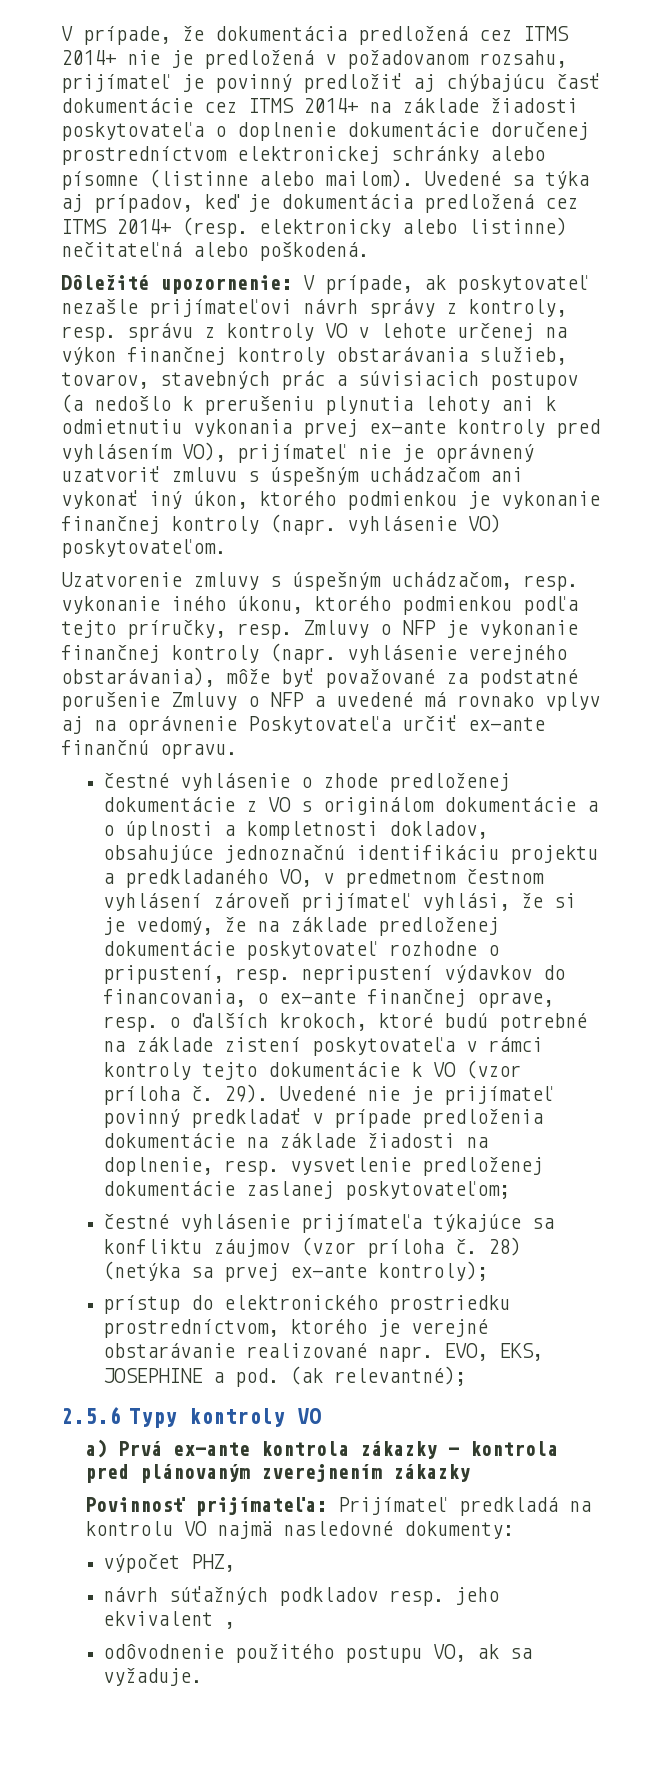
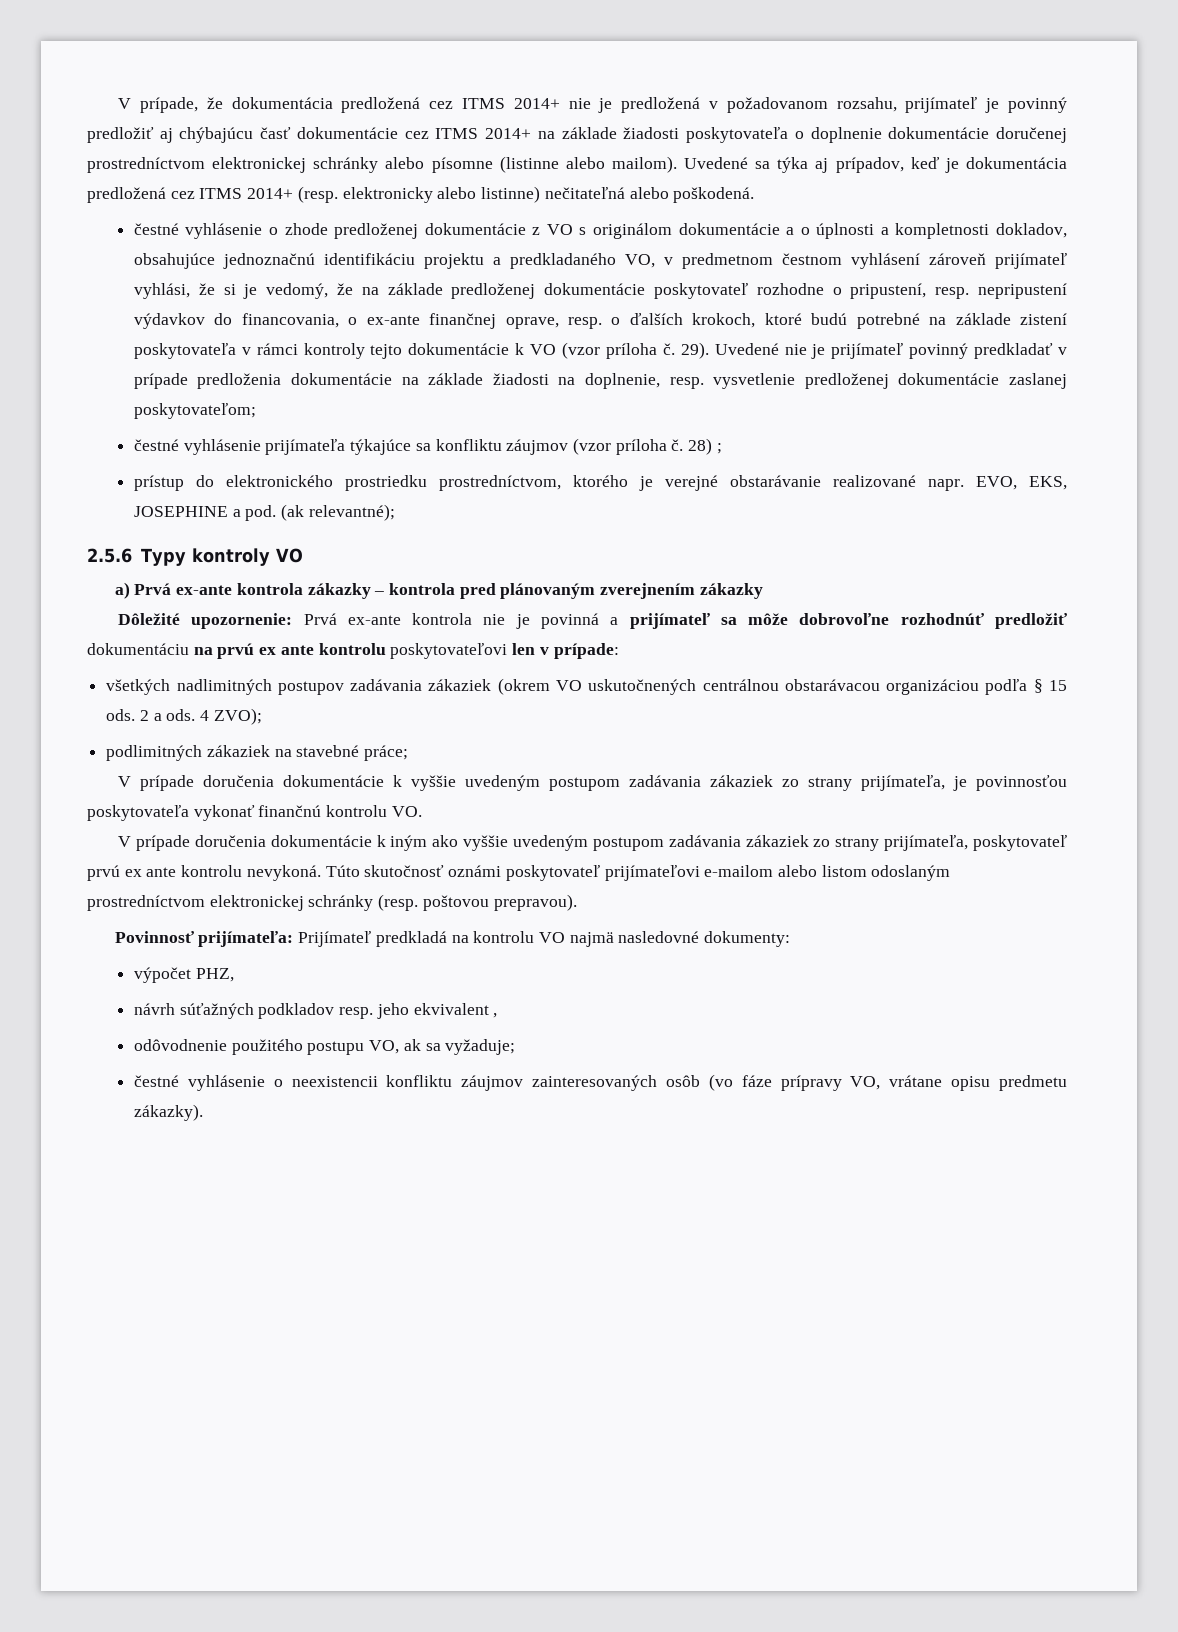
[61,275,589,294] [61,299,567,318] [61,323,567,342] [61,347,567,365] [61,371,578,390] [61,394,556,415] [61,419,600,438] [61,442,534,463] [61,466,523,486] [61,490,600,510] [61,514,501,535] [61,539,226,558] [61,572,578,591] [61,596,578,615] [61,620,578,639] [61,643,567,664] [61,667,578,688] [61,692,600,711] [61,715,545,735] [61,740,237,759] // Dôležité upozornenie: V prípade, ak poskytovateľ nezašle prijímateľovi návrh správy z kontroly, resp. správu z kontroly VO v lehote určenej na výkon finančnej kontroly obstarávania služieb, tovarov, stavebných prác a súvisiacich postupov (a nedošlo k prerušeniu plynutia lehoty ani k odmietnutiu vykonania prvej ex-ante kontroly pred vyhlásením VO), prijímateľ nie je oprávnený uzatvoriť zmluvu s úspešným uchádzačom ani vykonať iný úkon, ktorého podmienkou je vykonanie finančnej kontroly (napr. vyhlásenie VO) poskytovateľom. // Uzatvorenie zmluvy s úspešným uchádzačom, resp. vykonanie iného úkonu, ktorého podmienkou podľa tejto príručky, resp. Zmluvy o NFP je vykonanie finančnej kontroly (napr. vyhlásenie verejného obstarávania), môže byť považované za podstatné porušenie Zmluvy o NFP a uvedené má rovnako vplyv aj na oprávnenie Poskytovateľa určiť ex-ante finančnú opravu. -> (755, 195) none
[103,1261,489,1282] (netýka sa prvej ex-ante kontroly); -> [716,443,722,454] ;
(471, 1473) none -> [118,613,1067,629] [87,643,619,659] [106,678,1067,695] [106,708,262,725] [106,745,409,761] [118,775,1067,791] [87,805,422,821] [118,835,1067,851] [87,865,951,881] [87,894,577,911] // Dôležité upozornenie: Prvá ex-ante kontrola nie je povinná a prijímateľ sa môže dobrovoľne rozhodnúť predložiť dokumentáciu na prvú ex ante kontrolu poskytovateľovi len v prípade: // všetkých nadlimitných postupov zadávania zákaziek (okrem VO uskutočnených centrálnou obstarávacou organizáciou podľa § 15 ods. 2 a ods. 4 ZVO); // podlimitných zákaziek na stavebné práce; // V prípade doručenia dokumentácie k vyššie uvedeným postupom zadávania zákaziek zo strany prijímateľa, je povinnosťou poskytovateľa vykonať finančnú kontrolu VO. // V prípade doručenia dokumentácie k iným ako vyššie uvedeným postupom zadávania zákaziek zo strany prijímateľa, poskytovateľ prvú ex ante kontrolu nevykoná. Túto skutočnosť oznámi poskytovateľ prijímateľovi e-mailom alebo listom odoslaným prostredníctvom elektronickej schránky (resp. poštovou prepravou).
[103,1668,203,1686] vyžaduje. -> [445,1039,516,1055] [133,1074,1068,1091] [133,1104,203,1121] vyžaduje; // čestné vyhlásenie o neexistencii konfliktu záujmov zainteresovaných osôb (vo fáze prípravy VO, vrátane opisu predmetu zákazky).

